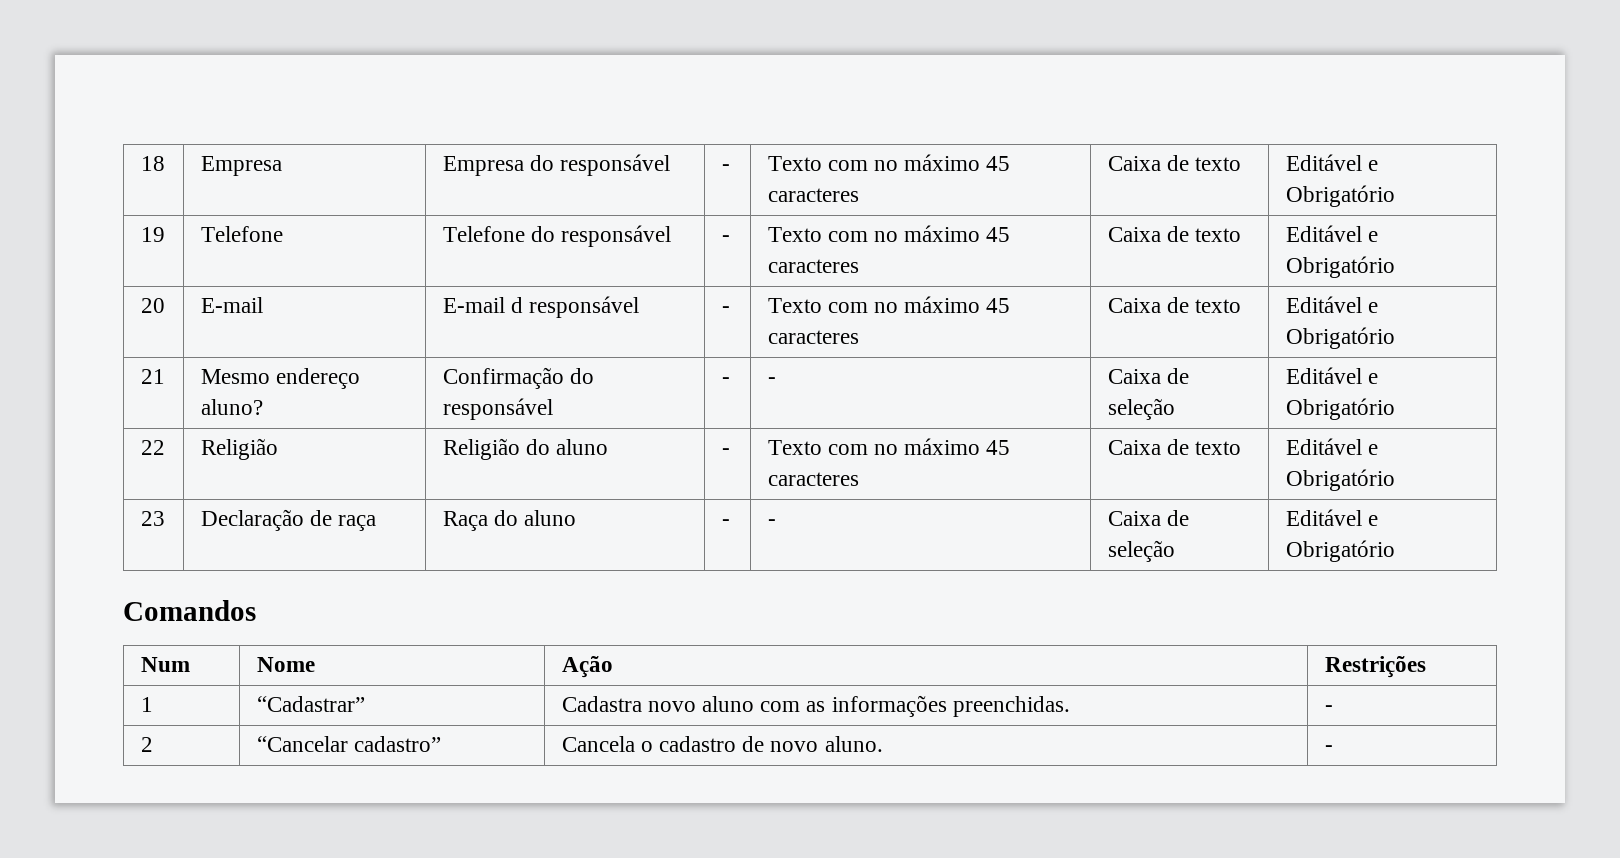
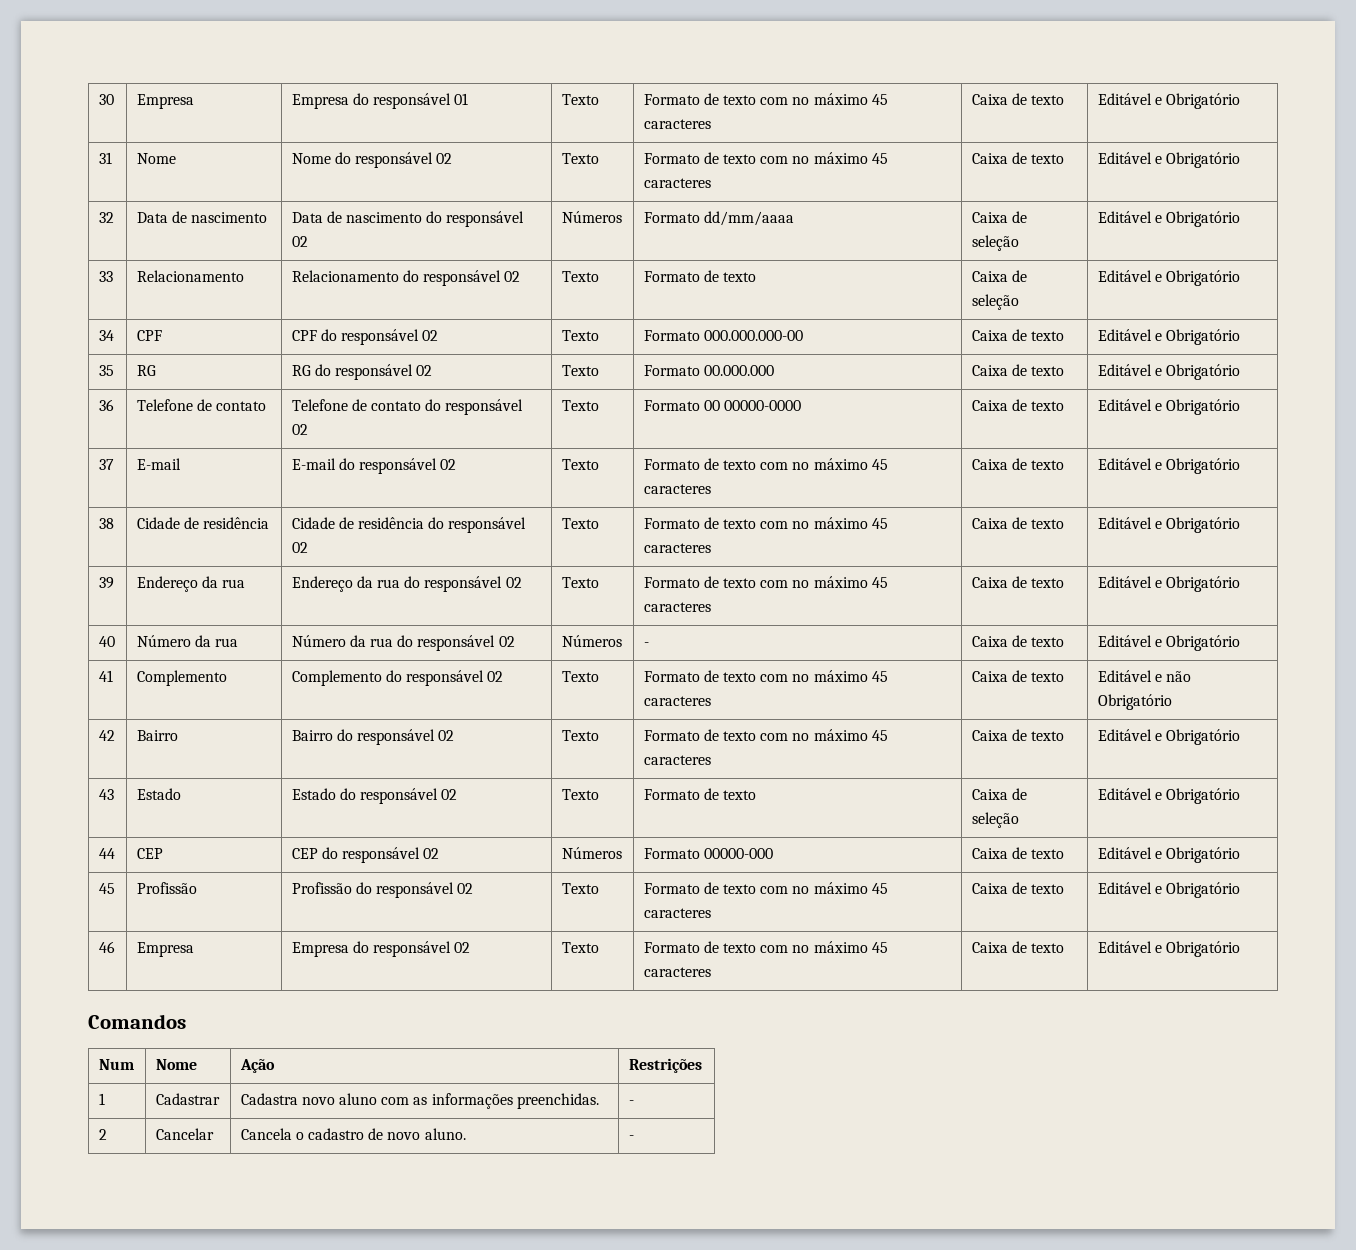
[140,156,165,171] [200,156,282,176] [442,154,670,176] [721,164,730,171] [767,156,822,171] 18 | Empresa | Empresa do responsável | - | Texto -> [98,94,114,105] [136,94,194,109] [291,93,469,109] [561,94,599,105] [643,93,757,105] 30 | Empresa | Empresa do responsável 01 | Texto | Formato de texto
[140,227,165,242] [200,226,283,242] [442,225,671,247] [721,235,730,242] [767,227,822,242] 19 | Telefone | Telefone do responsável | - | Texto -> [98,152,112,164] [136,153,176,164] [291,152,453,168] [561,153,599,164] [643,152,757,164] 31 | Nome | Nome do responsável 02 | Texto | Formato de texto
[140,298,165,313] 20 -> [98,212,114,223] [136,211,268,223] [291,211,525,227] [291,236,308,247] [561,211,622,223] [643,211,794,226] [971,211,1027,223] [971,235,1019,251] [1097,211,1241,227] [98,271,113,282] [136,270,244,282] [291,270,521,286] [561,271,599,282] [643,270,757,282] [971,270,1027,282] [971,294,1019,310] [1097,270,1241,286] [98,330,114,341] [136,330,162,341] [291,329,439,345] [561,330,599,341] [643,330,803,341] [971,329,1065,341] [1097,329,1241,345] [98,365,114,376] [136,365,156,376] [291,364,433,380] [561,365,599,376] [643,365,774,376] [971,364,1065,376] [1097,364,1241,380] [98,399,114,411] [136,399,267,411] [291,399,524,415] [291,424,308,435] [561,400,599,411] [643,400,802,411] [971,399,1065,411] [1097,399,1241,415] [98,459,114,470] 32 | Data de nascimento | Data de nascimento do responsável 02 | Números | Formato dd/mm/aaaa | Caixa de seleção | Editável e Obrigatório // 33 | Relacionamento | Relacionamento do responsável 02 | Texto | Formato de texto | Caixa de seleção | Editável e Obrigatório // 34 | CPF | CPF do responsável 02 | Texto | Formato 000.000.000-00 | Caixa de texto | Editável e Obrigatório // 35 | RG | RG do responsável 02 | Texto | Formato 00.000.000 | Caixa de texto | Editável e Obrigatório // 36 | Telefone de contato | Telefone de contato do responsável 02 | Texto | Formato 00 00000-0000 | Caixa de texto | Editável e Obrigatório // 37
[510,296,639,318] [721,306,730,313] [767,298,822,313] d responsável | - | Texto -> [338,458,457,474] [561,459,599,470] [643,458,757,470] do responsável 02 | Texto | Formato de texto
[140,369,165,384] [200,368,360,389] [200,399,263,415] [442,367,594,389] [442,398,553,420] [721,377,730,384] [767,377,776,384] [1107,368,1189,384] [1107,398,1175,420] [1285,367,1378,384] [1285,398,1395,420] [140,440,165,455] [200,438,278,460] [442,438,608,460] [721,448,730,455] [767,440,822,455] 21 | Mesmo endereço aluno? | Confirmação do responsável | - | - | Caixa de seleção | Editável e Obrigatório // 22 | Religião | Religião do aluno | - | Texto -> [98,518,114,529] [136,517,270,529] [291,517,527,533] [291,542,308,553] [561,518,599,529] [643,517,757,529] 38 | Cidade de residência | Cidade de residência do responsável 02 | Texto | Formato de texto
[140,511,165,526] [200,509,376,531] [442,510,576,531] [721,519,730,526] [767,519,776,526] [1107,510,1189,526] [1107,540,1175,562] [1285,509,1378,526] [1285,540,1395,562] 23 | Declaração de raça | Raça do aluno | - | - | Caixa de seleção | Editável e Obrigatório -> [98,577,114,589] [136,576,246,592] [291,576,522,592] [561,577,599,588] [643,576,888,588] [643,602,711,612] [971,576,1065,588] [1097,576,1241,592] [98,636,115,647] [136,635,239,647] [291,635,515,651] [561,635,622,647] [643,642,649,647] [971,635,1065,647] [1097,635,1241,651] [98,670,113,682] [136,670,227,686] [291,670,504,686] [561,671,599,682] [643,670,888,682] [643,696,711,706] [971,670,1065,682] [1097,670,1192,682] [1097,694,1172,710] [98,730,115,741] [136,730,178,741] [291,729,455,745] [561,730,599,741] [643,729,888,741] [643,755,711,765] [971,729,1065,741] [1097,729,1241,745] [98,789,114,800] [136,788,181,800] [291,788,458,804] [561,789,599,800] [643,788,757,800] [971,788,1027,800] [971,812,1019,828] [1097,788,1241,804] [98,848,115,859] [136,848,163,859] [291,847,440,863] [561,847,622,859] [643,848,773,859] [971,847,1065,859] [1097,847,1241,863] [98,883,115,894] [136,882,197,894] [291,882,474,898] [561,883,599,894] [643,882,888,894] [643,908,711,918] [971,882,1065,894] [1097,882,1241,898] [98,941,115,953] [136,942,194,957] [291,941,471,957] [561,942,599,953] [643,941,888,953] [643,967,711,977] [971,941,1065,953] [1097,941,1241,957] 39 | Endereço da rua | Endereço da rua do responsável 02 | Texto | Formato de texto com no máximo 45 caracteres | Caixa de texto | Editável e Obrigatório // 40 | Número da rua | Número da rua do responsável 02 | Números | - | Caixa de texto | Editável e Obrigatório // 41 | Complemento | Complemento do responsável 02 | Texto | Formato de texto com no máximo 45 caracteres | Caixa de texto | Editável e não Obrigatório // 42 | Bairro | Bairro do responsável 02 | Texto | Formato de texto com no máximo 45 caracteres | Caixa de texto | Editável e Obrigatório // 43 | Estado | Estado do responsável 02 | Texto | Formato de texto | Caixa de seleção | Editável e Obrigatório // 44 | CEP | CEP do responsável 02 | Números | Formato 00000-000 | Caixa de texto | Editável e Obrigatório // 45 | Profissão | Profissão do responsável 02 | Texto | Formato de texto com no máximo 45 caracteres | Caixa de texto | Editável e Obrigatório // 46 | Empresa | Empresa do responsável 02 | Texto | Formato de texto com no máximo 45 caracteres | Caixa de texto | Editável e Obrigatório
[256,696,365,712] “Cadastrar” -> [155,1093,220,1105] Cadastrar
[256,736,441,752] “Cancelar cadastro” -> [155,1128,214,1140] Cancelar

